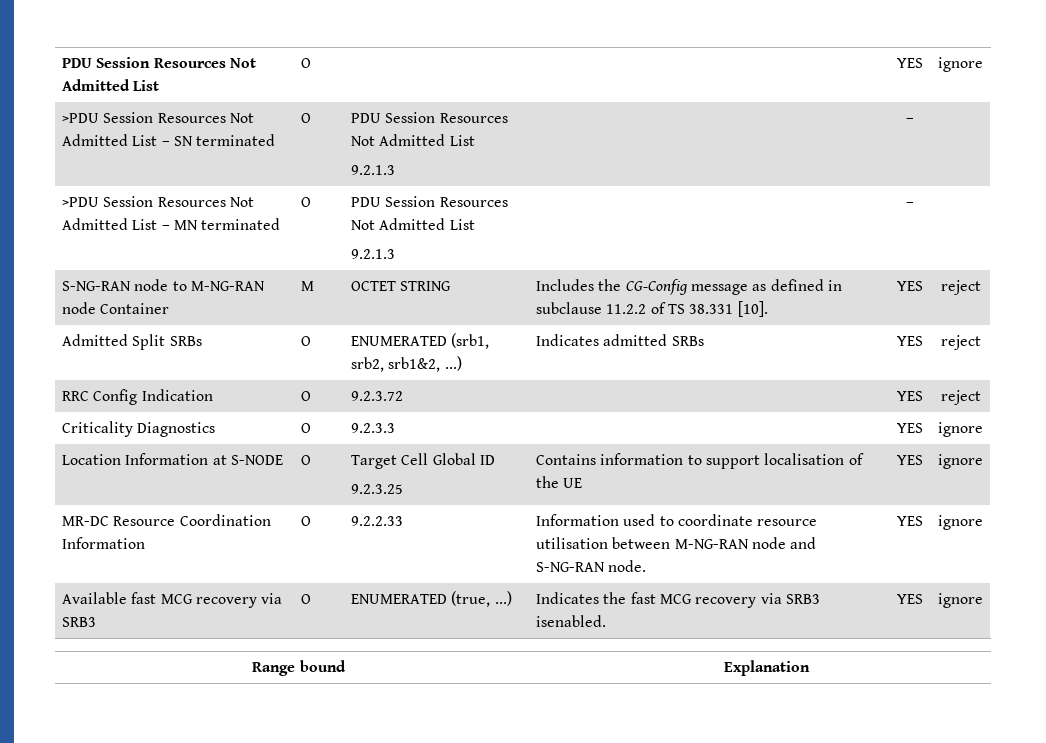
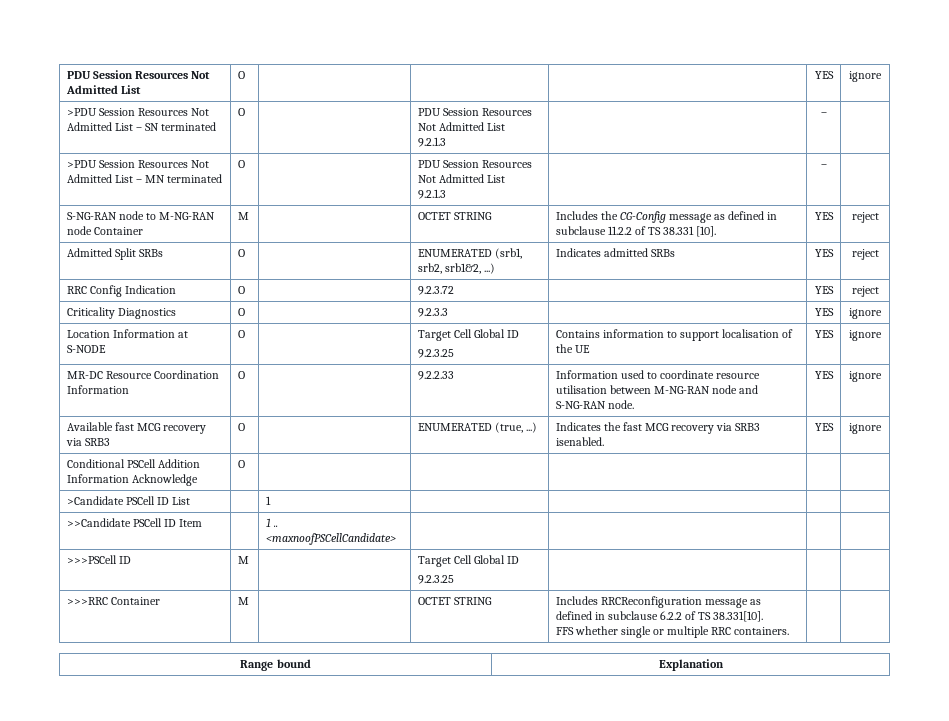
(983, 600) none -> [66,459,200,468] [66,474,198,486] [237,460,245,468] [66,496,191,505] [265,496,271,505] [66,518,203,527] [265,518,278,527] [265,533,396,545] [66,555,131,564] [237,556,249,564] [417,555,520,567] [417,575,454,584] [66,597,160,605] [237,597,249,605] [417,597,492,605] [555,596,762,608] [555,611,764,622] [555,626,790,638] // Conditional PSCell Addition Information Acknowledge | O | | | | | // >Candidate PSCell ID List | | 1 | | | | // >>Candidate PSCell ID Item | | 1 .. <maxnoofPSCellCandidate> | | | | // >>>PSCell ID | M | | Target Cell Global ID // 9.2.3.25 | | | // >>>RRC Container | M | | OCTET STRING | Includes RRCReconfiguration message as defined in subclause 6.2.2 of TS 38.331[10]. // FFS whether single or multiple RRC containers. | |

